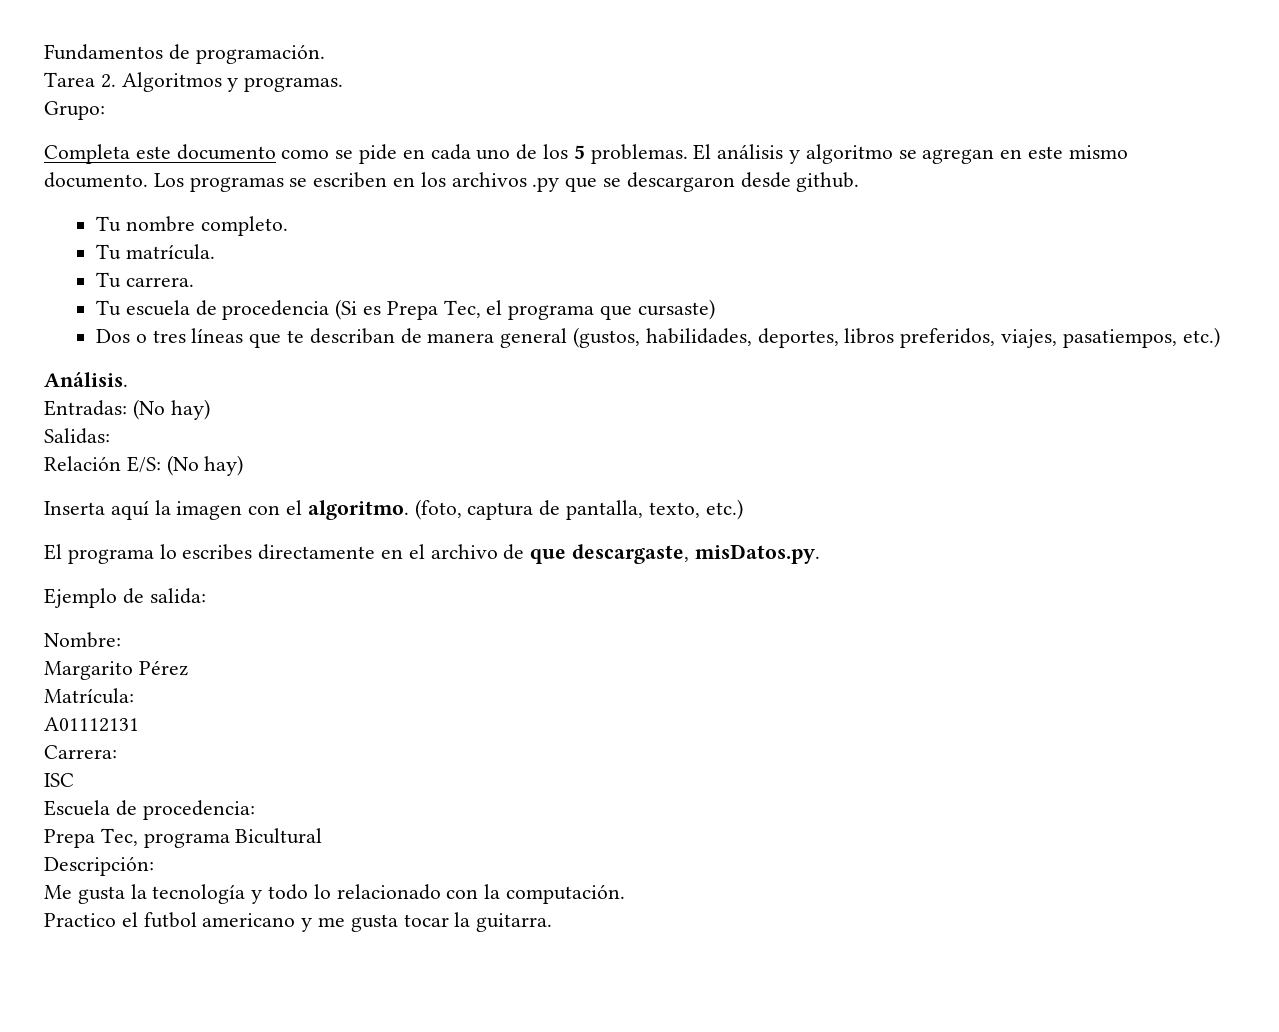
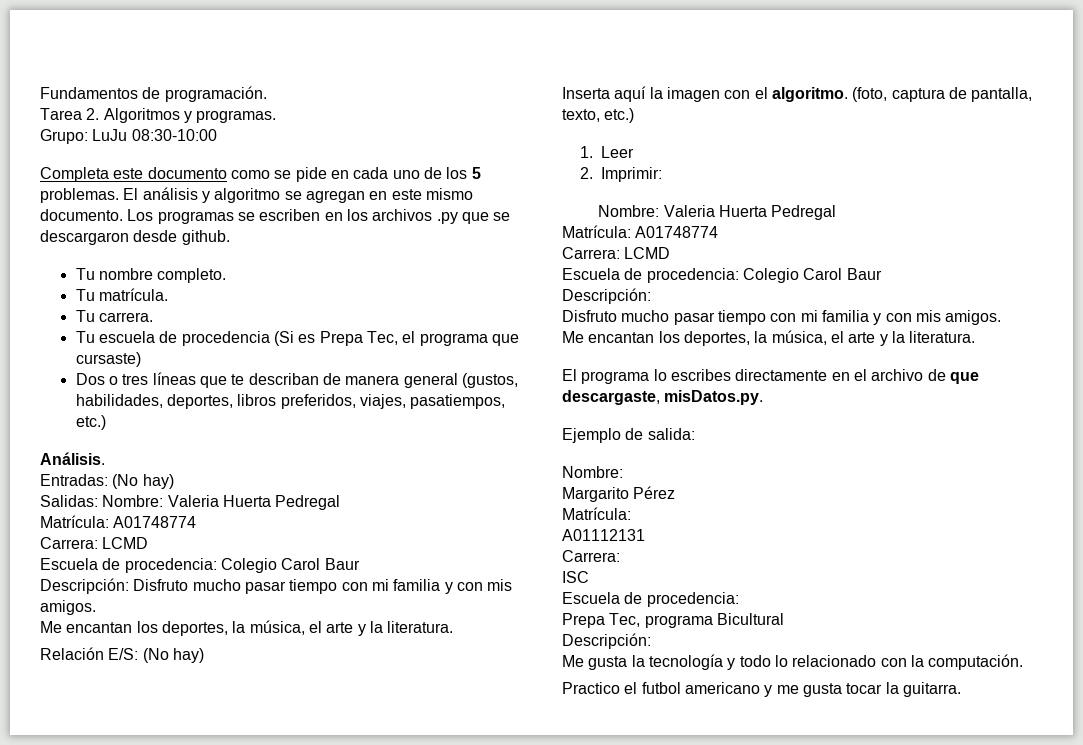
(105, 110) none -> [92,129,217,141] LuJu 08:30-10:00
(110, 436) none -> [102,495,341,510] [40,515,197,528] [40,537,149,549] [40,558,360,573] [40,578,513,594] [40,600,96,615] [40,620,454,636] Nombre: Valeria Huerta Pedregal // Matrícula: A01748774 // Carrera: LCMD // Escuela de procedencia: Colegio Carol Baur // Descripción: Disfruto mucho pasar tiempo con mi familia y con mis amigos. // Me encantan los deportes, la música, el arte y la literatura.
(743, 509) none -> [580,146,635,158] [580,167,663,182] [598,205,837,220] [562,225,719,238] [562,247,671,259] [562,268,882,283] [562,288,651,304] [562,310,1002,325] [562,330,976,346] // 1. Leer // 2. Imprimir: // Nombre: Valeria Huerta Pedregal // Matrícula: A01748774 // Carrera: LCMD // Escuela de procedencia: Colegio Carol Baur // Descripción: // Disfruto mucho pasar tiempo con mi familia y con mis amigos. // Me encantan los deportes, la música, el arte y la literatura.

